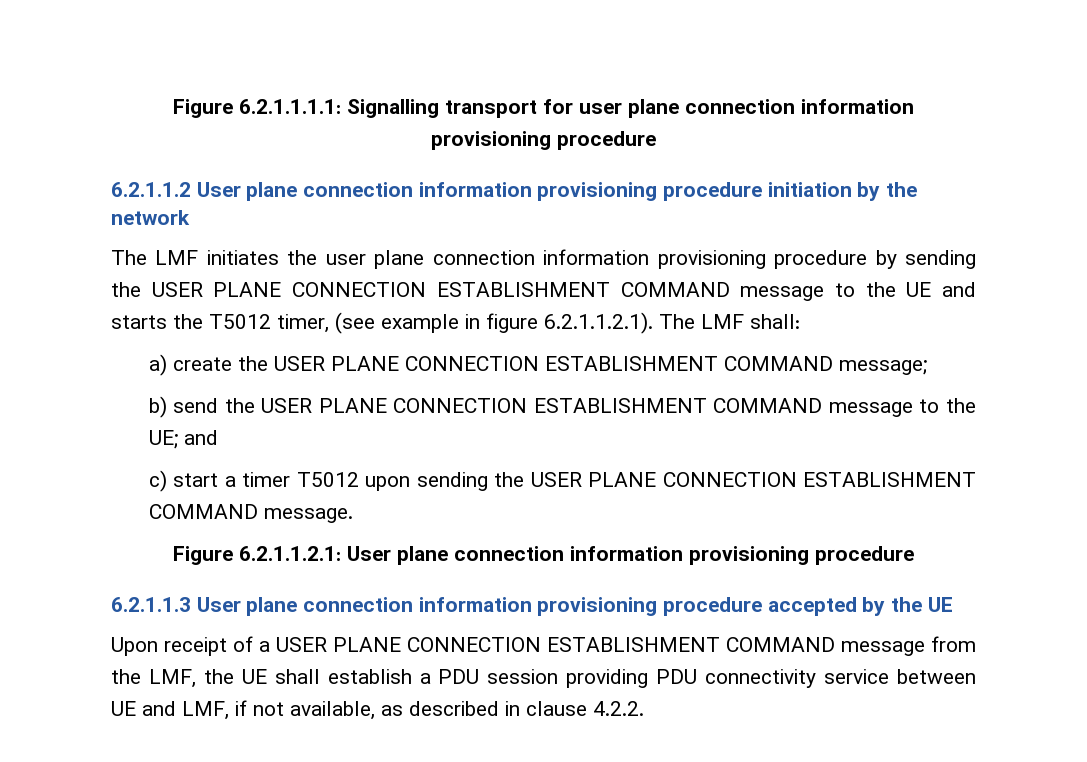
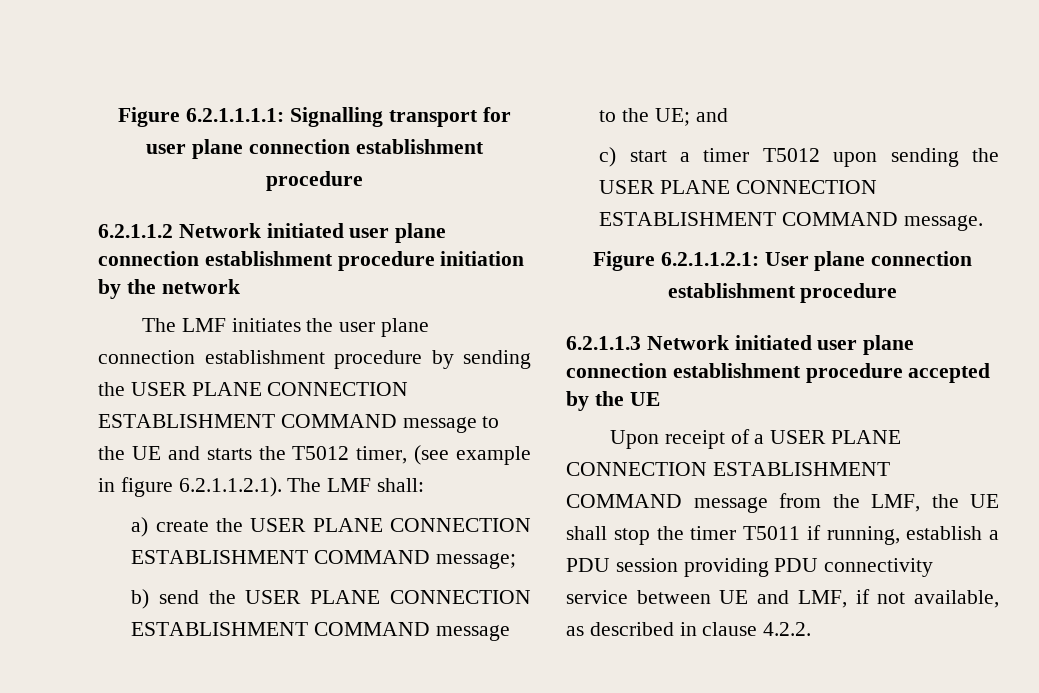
[801,99,914,114] [431,131,551,150] information provisioning -> [355,139,484,154] establishment
[196,182,658,201] User plane connection information provisioning -> [178,223,447,243] [98,251,333,266] Network initiated user plane connection establishment
[543,249,766,269] information provisioning -> [204,350,325,364] establishment
[570,546,809,565] information provisioning -> [667,283,796,298] establishment
[196,597,658,616] User plane connection information provisioning -> [646,335,915,355] [566,363,801,378] Network initiated user plane connection establishment
(320, 676) none -> [613,525,900,545] stop the timer T5011 if running,

